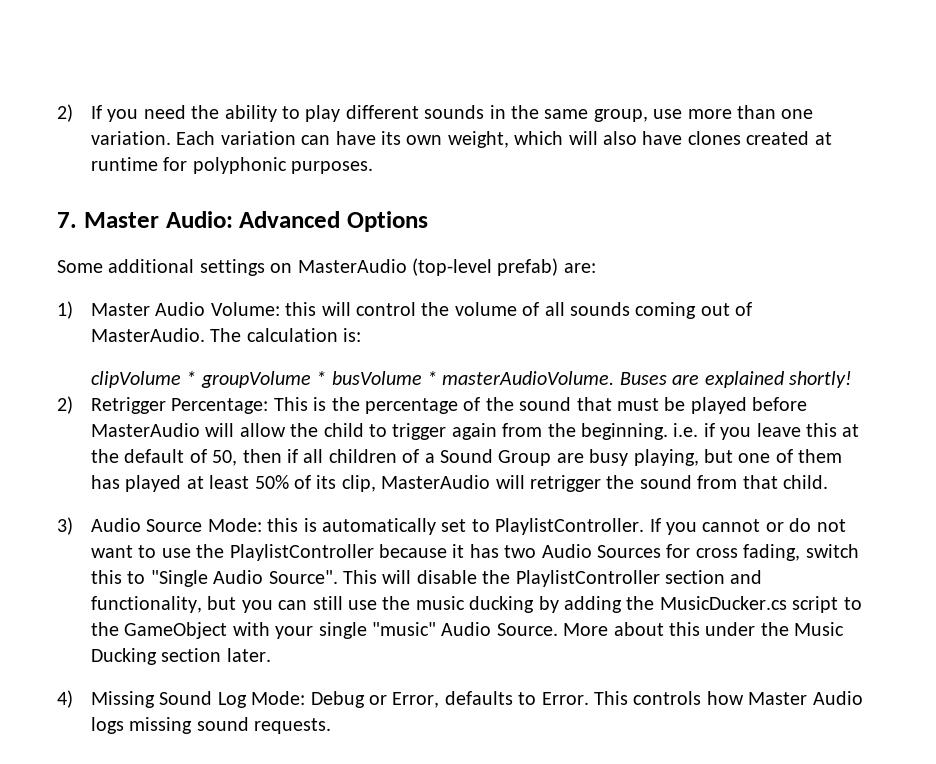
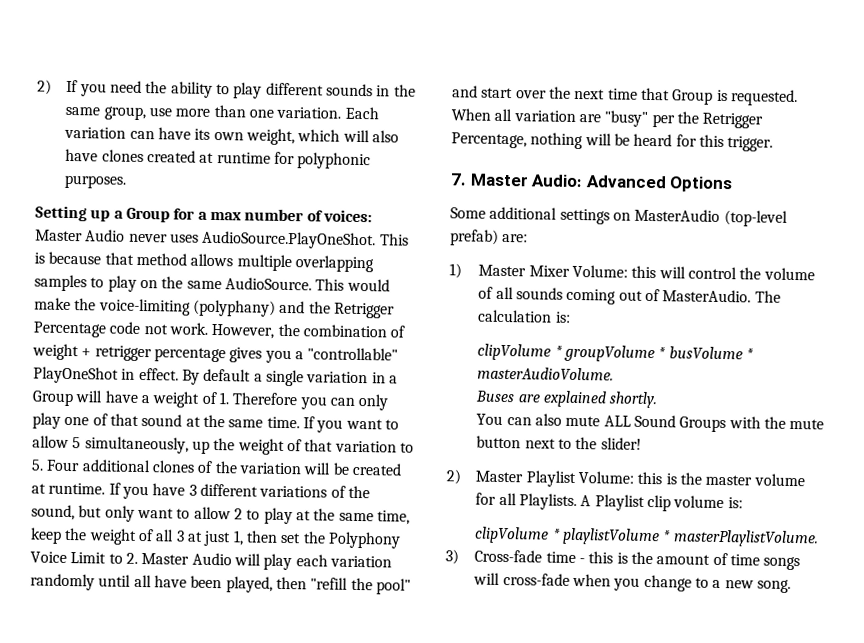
(374, 167) none -> [35,205,372,223] [35,229,409,250] [34,251,374,273] [34,274,390,292] [34,297,395,319] [33,321,406,339] [32,343,399,364] [33,366,398,387] [32,390,389,411] [32,412,399,433] [32,435,414,455] [31,459,402,476] [31,482,370,500] [31,504,410,525] [30,527,401,549] [30,551,392,571] [30,573,411,595] [452,85,798,107] [451,108,764,129] [451,132,774,152] // Setting up a Group for a max number of voices: Master Audio never uses AudioSource.PlayOneShot. This is because that method allows multiple overlapping samples to play on the same AudioSource. This would make the voice-limiting (polyphany) and the Retrigger Percentage code not work. However, the combination of weight + retrigger percentage gives you a "controllable" PlayOneShot in effect. By default a single variation in a Group will have a weight of 1. Therefore you can only play one of that sound at the same time. If you want to allow 5 simultaneously, up the weight of that variation to 5. Four additional clones of the variation will be created at runtime. If you have 3 different variations of the sound, but only want to allow 2 to play at the same time, keep the weight of all 3 at just 1, then set the Polyphony Voice Limit to 2. Master Audio will play each variation randomly until all have been played, then "refill the pool" and start over the next time that Group is requested. When all variation are "busy" per the Retrigger Percentage, nothing will be heard for this trigger.
[155,302,206,316] Audio -> [528,265,570,277] Mixer
(615, 378) none -> (615, 373) //
[788,371,852,388] [57,396,808,414] [90,423,860,440] [90,449,843,466] [90,475,828,492] [57,517,846,535] [90,544,859,561] [90,570,763,587] [90,596,862,613] [90,622,845,639] [90,648,271,665] [57,690,863,708] [90,717,332,734] shortly! // 2) Retrigger Percentage: This is the percentage of the sound that must be played before MasterAudio will allow the child to trigger again from the beginning. i.e. if you leave this at the default of 50, then if all children of a Sound Group are busy playing, but one of them has played at least 50% of its clip, MasterAudio will retrigger the sound from that child. // 3) Audio Source Mode: this is automatically set to PlaylistController. If you cannot or do not want to use the PlaylistController because it has two Audio Sources for cross fading, switch this to "Single Audio Source". This will disable the PlaylistController section and functionality, but you can still use the music ducking by adding the MusicDucker.cs script to the GameObject with your single "music" Audio Source. More about this under the Music Ducking section later. // 4) Missing Sound Log Mode: Debug or Error, defaults to Error. This controls how Master Audio logs missing sound requests. -> [609,391,659,409] [476,413,825,433] [476,435,642,450] [446,469,805,487] [475,492,743,512] [474,526,819,548] [445,549,801,571] [473,572,792,593] shortly. // You can also mute ALL Sound Groups with the mute button next to the slider! // 2) Master Playlist Volume: this is the master volume for all Playlists. A Playlist clip volume is: // clipVolume * playlistVolume * masterPlaylistVolume. // 3) Cross-fade time - this is the amount of time songs will cross-fade when you change to a new song.

